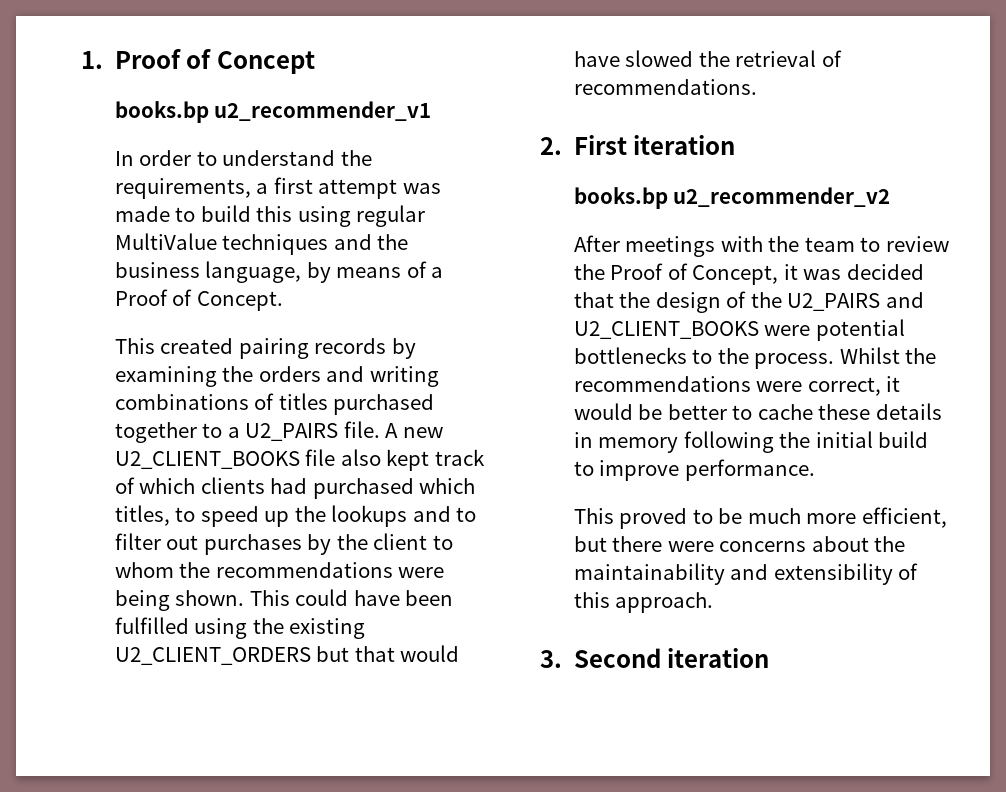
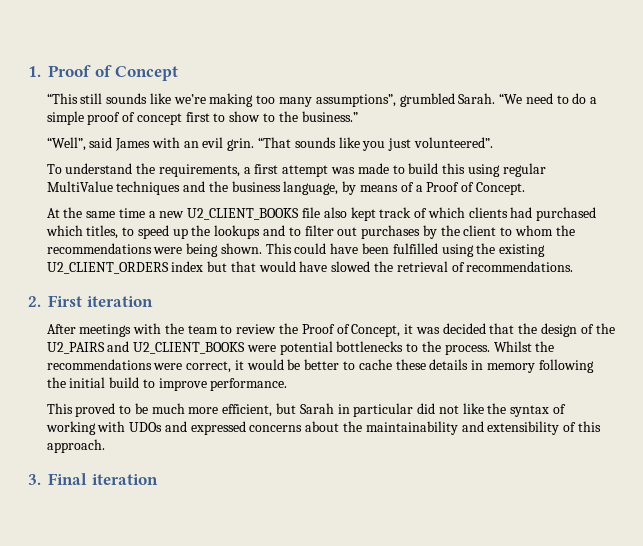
[114,101,432,123] [114,150,217,166] books.bp u2_recommender_v1 // In order to -> [46,93,598,107] [46,111,358,125] [46,137,493,151] [46,164,62,174] “This still sounds like we’re making too many assumptions”, grumbled Sarah. “We need to do a simple proof of concept first to show to the business.” // “Well”, said James with an evil grin. “That sounds like you just volunteered”. // To
[114,338,416,359] [114,366,439,387] [114,393,435,415] [114,421,399,443] This created pairing records by examining the orders and writing combinations of titles purchased together to a U2_PAIRS file. A -> [46,207,156,218] At the same time a
(311, 656) none -> [171,261,204,272] index
[573,187,891,209] // books.bp u2_recommender_v2 -> (153, 301) none
[612,536,714,552] there were -> [299,403,566,417] [45,421,246,435] Sarah in particular did not like the syntax of working with UDOs and expressed
[573,648,661,668] Second -> [48,473,87,485] Final

